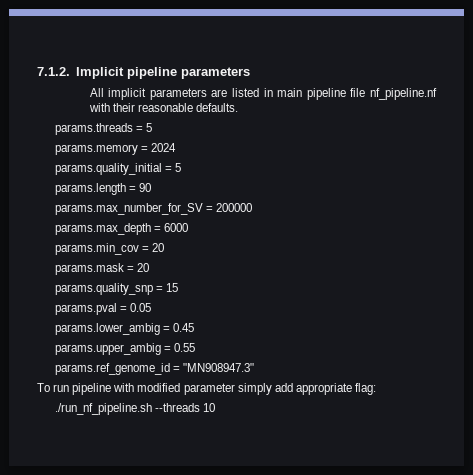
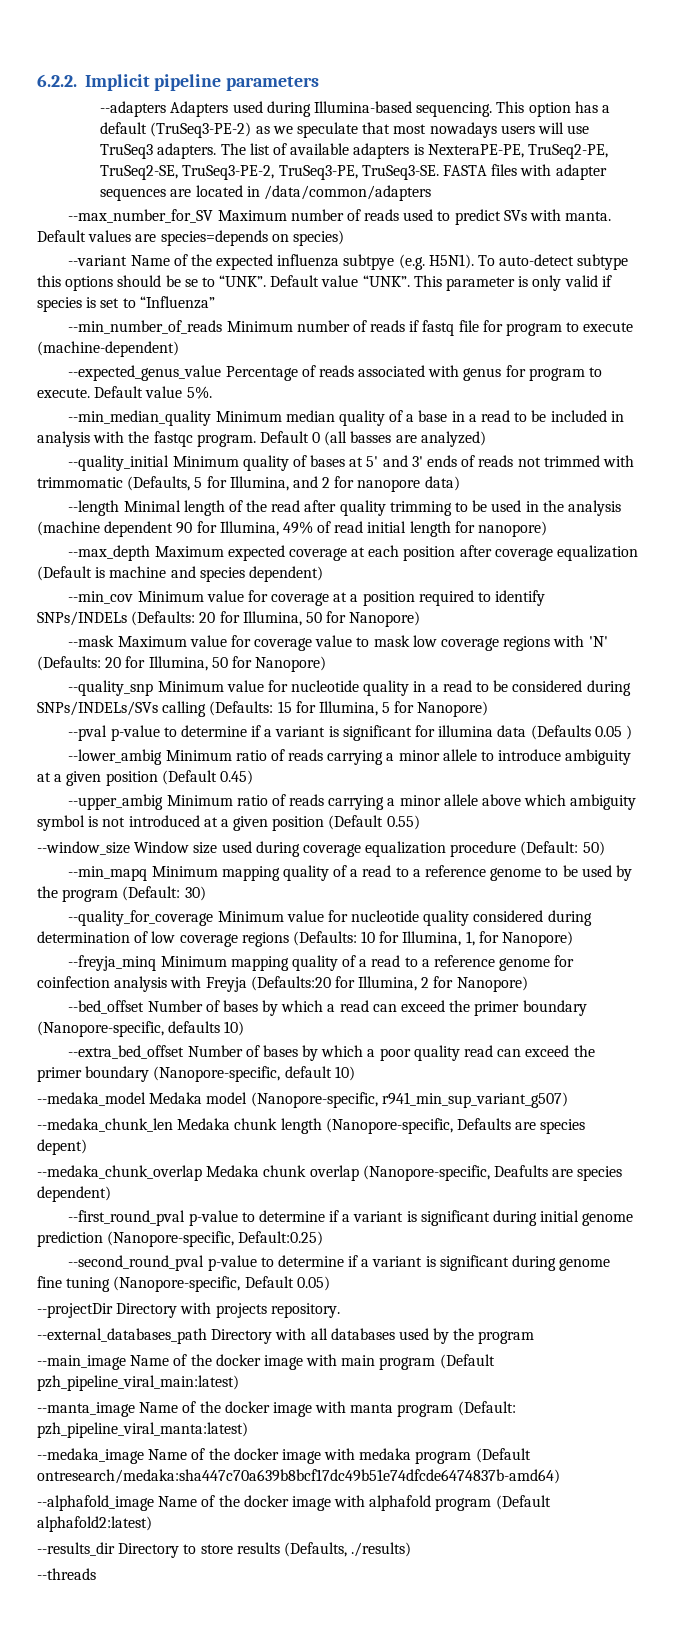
[37,67,70,76] 7.1.2. -> [37,74,77,87] 6.2.2.
[89,88,437,100] [88,103,238,112] [54,123,152,135] [54,143,176,155] [54,163,181,175] [54,183,151,195] [54,203,252,215] [54,223,188,235] [54,243,164,255] [54,263,149,275] [54,283,178,295] [54,303,151,315] [54,323,194,335] [54,343,195,355] [54,363,254,375] [37,383,376,395] [54,403,215,415] All implicit parameters are listed in main pipeline file nf_pipeline.nf with their reasonable defaults. // params.threads = 5 // params.memory = 2024 // params.quality_initial = 5 // params.length = 90 // params.max_number_for_SV = 200000 // params.max_depth = 6000 // params.min_cov = 20 // params.mask = 20 // params.quality_snp = 15 // params.pval = 0.05 // params.lower_ambig = 0.45 // params.upper_ambig = 0.55 // params.ref_genome_id = "MN908947.3" // To run pipeline with modified parameter simply add appropriate flag: // ./run_nf_pipeline.sh --threads 10 -> [100,101,610,117] [100,122,590,138] [100,143,608,159] [100,164,607,180] [100,185,431,201] [68,209,612,225] [37,230,344,246] [68,254,629,270] [37,275,612,291] [37,296,215,312] [68,320,634,336] [37,341,179,357] [68,365,603,381] [37,386,212,399] [68,410,624,426] [37,431,486,447] [68,455,634,471] [37,476,460,492] [68,500,621,516] [37,521,548,537] [68,545,639,561] [37,566,323,582] [68,590,546,606] [37,611,421,627] [68,635,608,651] [37,656,327,672] [68,680,631,696] [37,701,489,717] [68,725,632,741] [68,749,632,765] [37,770,253,786] [68,794,637,810] [37,815,420,831] [37,841,605,857] [68,865,632,881] [37,886,206,902] [68,910,592,926] [37,931,574,947] [68,955,575,971] [37,976,528,992] [68,1000,587,1016] [37,1021,245,1037] [68,1045,595,1061] [37,1066,355,1082] [37,1092,568,1108] [37,1118,586,1134] [37,1139,87,1155] [37,1165,623,1181] [37,1186,111,1202] [68,1210,634,1226] [37,1231,324,1247] [68,1255,611,1271] [37,1276,330,1292] [37,1302,340,1318] [37,1328,535,1344] [37,1354,495,1370] [37,1375,239,1391] [37,1401,516,1417] [37,1422,248,1438] [37,1448,531,1464] [37,1469,560,1484] [37,1495,551,1511] [37,1516,152,1532] [37,1542,412,1558] [37,1568,96,1580] --adapters Adapters used during Illumina-based sequencing. This option has a default (TruSeq3-PE-2) as we speculate that most nowadays users will use TruSeq3 adapters. The list of available adapters is NexteraPE-PE, TruSeq2-PE, TruSeq2-SE, TruSeq3-PE-2, TruSeq3-PE, TruSeq3-SE. FASTA files with adapter sequences are located in /data/common/adapters // --max_number_for_SV Maximum number of reads used to predict SVs with manta. Default values are species=depends on species) // --variant Name of the expected influenza subtpye (e.g. H5N1). To auto-detect subtype this options should be se to “UNK”. Default value “UNK”. This parameter is only valid if species is set to “Influenza” // --min_number_of_reads Minimum number of reads if fastq file for program to execute (machine-dependent) // --expected_genus_value Percentage of reads associated with genus for program to execute. Default value 5%. // --min_median_quality Minimum median quality of a base in a read to be included in analysis with the fastqc program. Default 0 (all basses are analyzed) // --quality_initial Minimum quality of bases at 5' and 3' ends of reads not trimmed with trimmomatic (Defaults, 5 for Illumina, and 2 for nanopore data) // --length Minimal length of the read after quality trimming to be used in the analysis (machine dependent 90 for Illumina, 49% of read initial length for nanopore) // --max_depth Maximum expected coverage at each position after coverage equalization (Default is machine and species dependent) // --min_cov Minimum value for coverage at a position required to identify SNPs/INDELs (Defaults: 20 for Illumina, 50 for Nanopore) // --mask Maximum value for coverage value to mask low coverage regions with 'N' (Defaults: 20 for Illumina, 50 for Nanopore) // --quality_snp Minimum value for nucleotide quality in a read to be considered during SNPs/INDELs/SVs calling (Defaults: 15 for Illumina, 5 for Nanopore) // --pval p-value to determine if a variant is significant for illumina data (Defaults 0.05 ) // --lower_ambig Minimum ratio of reads carrying a minor allele to introduce ambiguity at a given position (Default 0.45) // --upper_ambig Minimum ratio of reads carrying a minor allele above which ambiguity symbol is not introduced at a given position (Default 0.55) // --window_size Window size used during coverage equalization procedure (Default: 50) // --min_mapq Minimum mapping quality of a read to a reference genome to be used by the program (Default: 30) // --quality_for_coverage Minimum value for nucleotide quality considered during determination of low coverage regions (Defaults: 10 for Illumina, 1, for Nanopore) // --freyja_minq Minimum mapping quality of a read to a reference genome for coinfection analysis with Freyja (Defaults:20 for Illumina, 2 for Nanopore) // --bed_offset Number of bases by which a read can exceed the primer boundary (Nanopore-specific, defaults 10) // --extra_bed_offset Number of bases by which a poor quality read can exceed the primer boundary (Nanopore-specific, default 10) // --medaka_model Medaka model (Nanopore-specific, r941_min_sup_variant_g507) // --medaka_chunk_len Medaka chunk length (Nanopore-specific, Defaults are species depent) // --medaka_chunk_overlap Medaka chunk overlap (Nanopore-specific, Deafults are species dependent) // --first_round_pval p-value to determine if a variant is significant during initial genome prediction (Nanopore-specific, Default:0.25) // --second_round_pval p-value to determine if a variant is significant during genome fine tuning (Nanopore-specific, Default 0.05) // --projectDir Directory with projects repository. // --external_databases_path Directory with all databases used by the program // --main_image Name of the docker image with main program (Default pzh_pipeline_viral_main:latest) // --manta_image Name of the docker image with manta program (Default: pzh_pipeline_viral_manta:latest) // --medaka_image Name of the docker image with medaka program (Default ontresearch/medaka:sha447c70a639b8bcf17dc49b51e74dfcde6474837b-amd64) // --alphafold_image Name of the docker image with alphafold program (Default alphafold2:latest) // --results_dir Directory to store results (Defaults, ./results) // --threads

